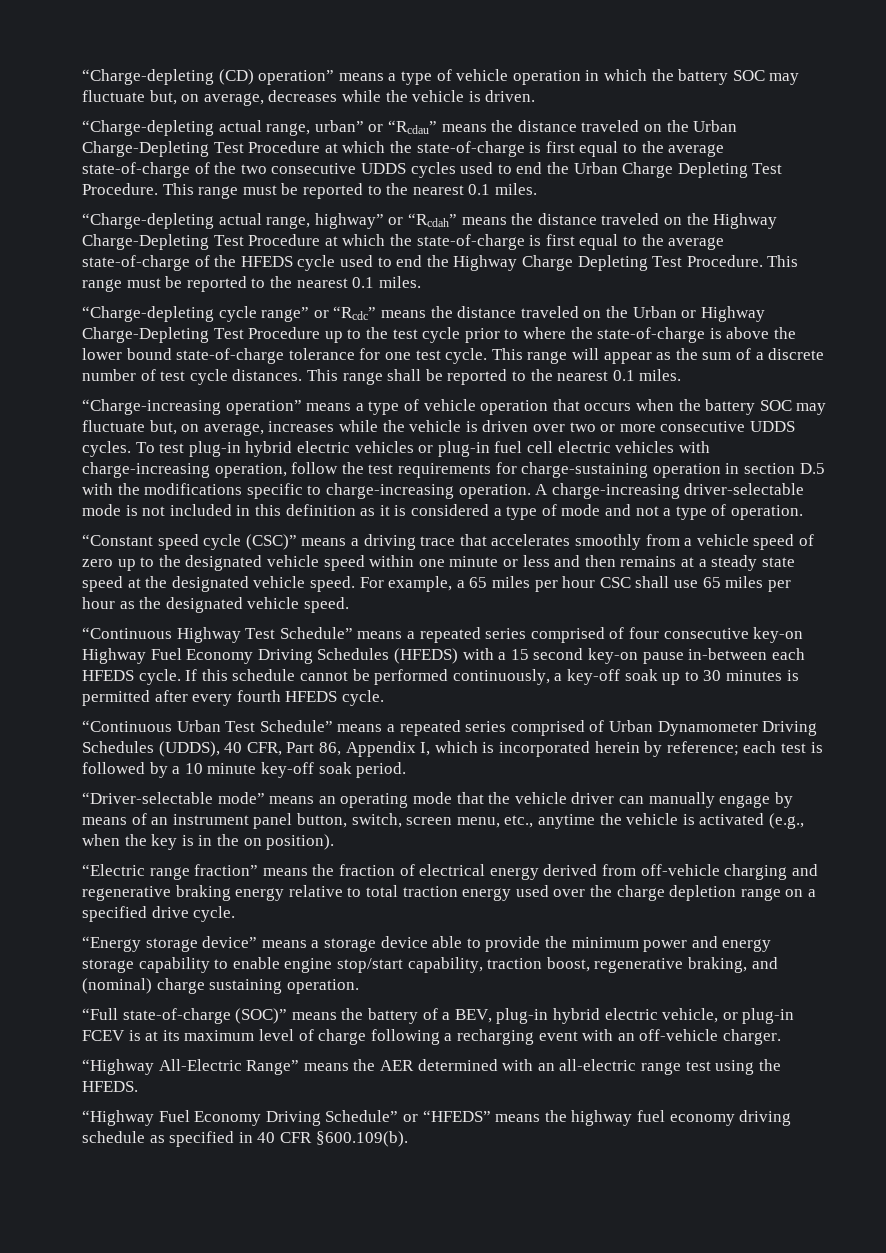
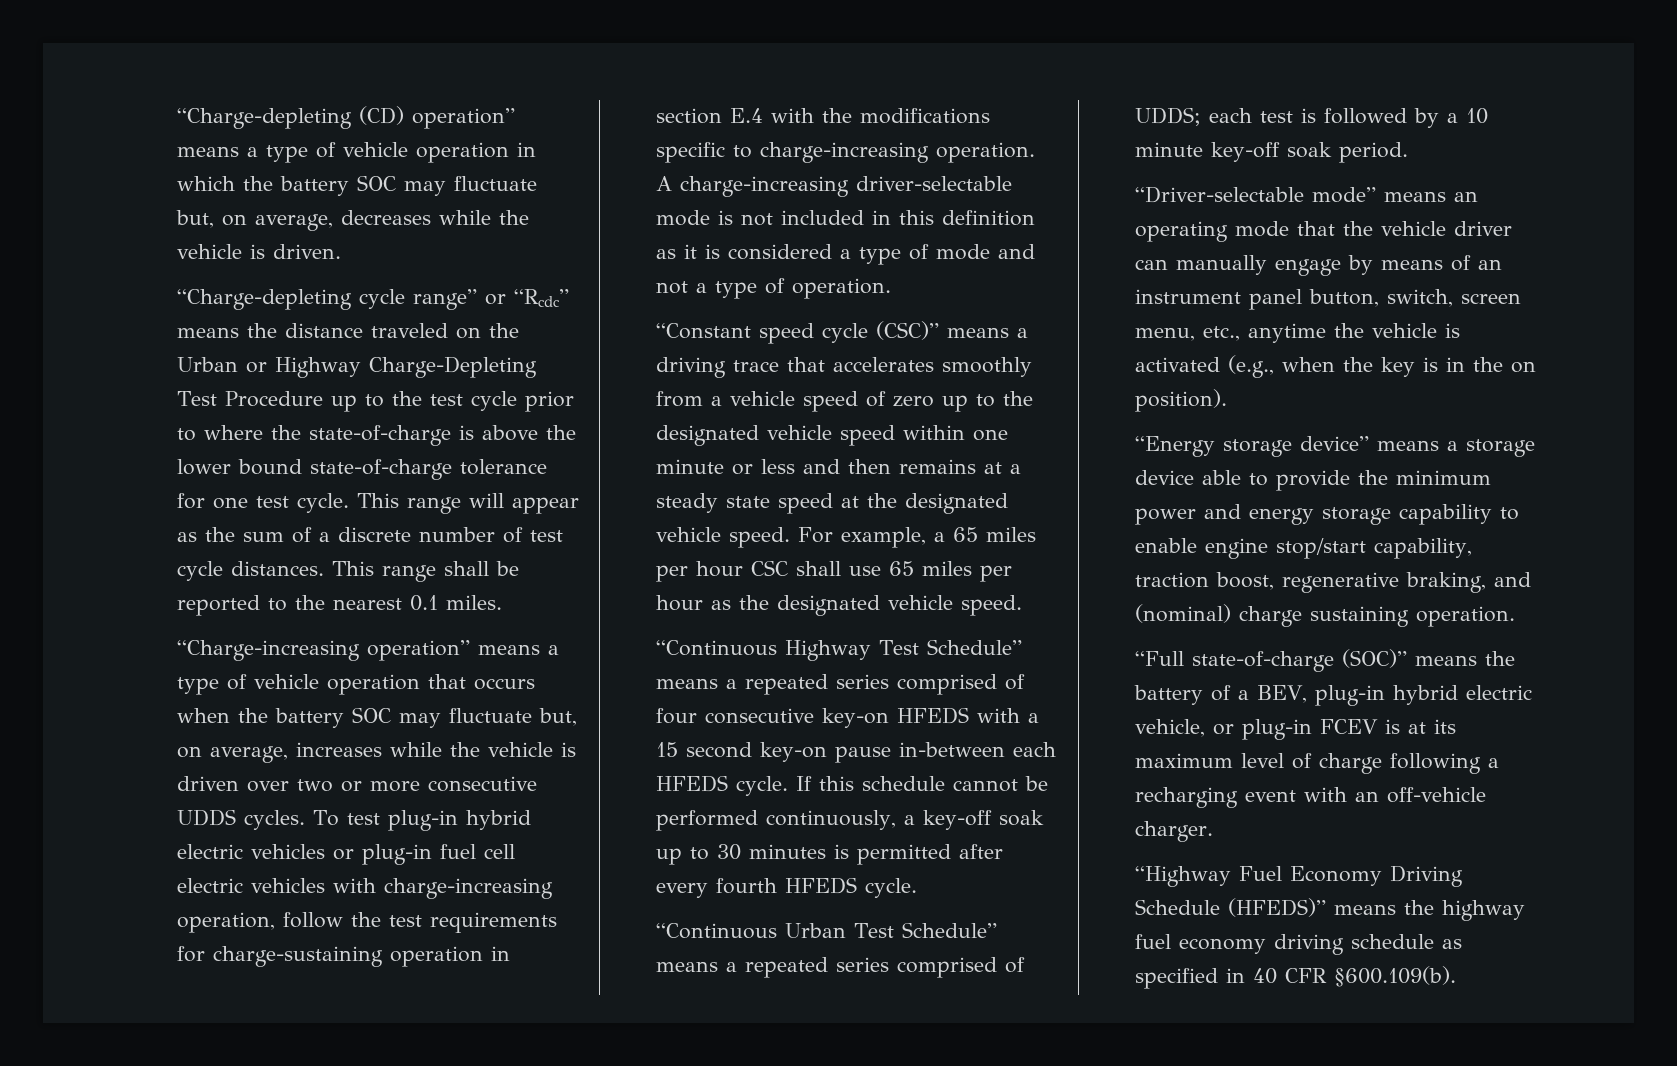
[82,120,738,136] [82,141,725,157] [82,162,783,178] [82,183,537,199] [82,213,778,229] [82,234,725,250] [82,255,799,271] [82,276,421,292] // “Charge-depleting actual range, urban” or “Rcdau” means the distance traveled on the Urban Charge-Depleting Test Procedure at which the state-of-charge is first equal to the average state-of-charge of the two consecutive UDDS cycles used to end the Urban Charge Depleting Test Procedure. This range must be reported to the nearest 0.1 miles. // “Charge-depleting actual range, highway” or “Rcdah” means the distance traveled on the Highway Charge-Depleting Test Procedure at which the state-of-charge is first equal to the average state-of-charge of the HFEDS cycle used to end the Highway Charge Depleting Test Procedure. This range must be reported to the nearest 0.1 miles. -> (342, 251) none
[799,463,825,474] D.5 -> [730,108,764,123] E.4
[82,648,459,664] Highway Fuel Economy Driving Schedules (HFEDS) -> [897,707,970,724] HFEDS
[608,720,818,736] [82,741,739,757] Urban Dynamometer Driving Schedules (UDDS), 40 CFR, Part 86, Appendix I, which is incorporated herein by reference; -> [1135,107,1202,126] UDDS;
[82,864,818,880] [82,885,816,901] [82,906,236,922] // “Electric range fraction” means the fraction of electrical energy derived from off-vehicle charging and regenerative braking energy relative to total traction energy used over the charge depletion range on a specified drive cycle. -> (1228, 400) none
[82,1059,781,1075] [82,1081,139,1092] // “Highway All-Electric Range” means the AER determined with an all-electric range test using the HFEDS. -> (1214, 831) none
[325,1110,491,1122] Schedule” or “HFEDS” -> [1135,898,1327,917] Schedule (HFEDS)”

